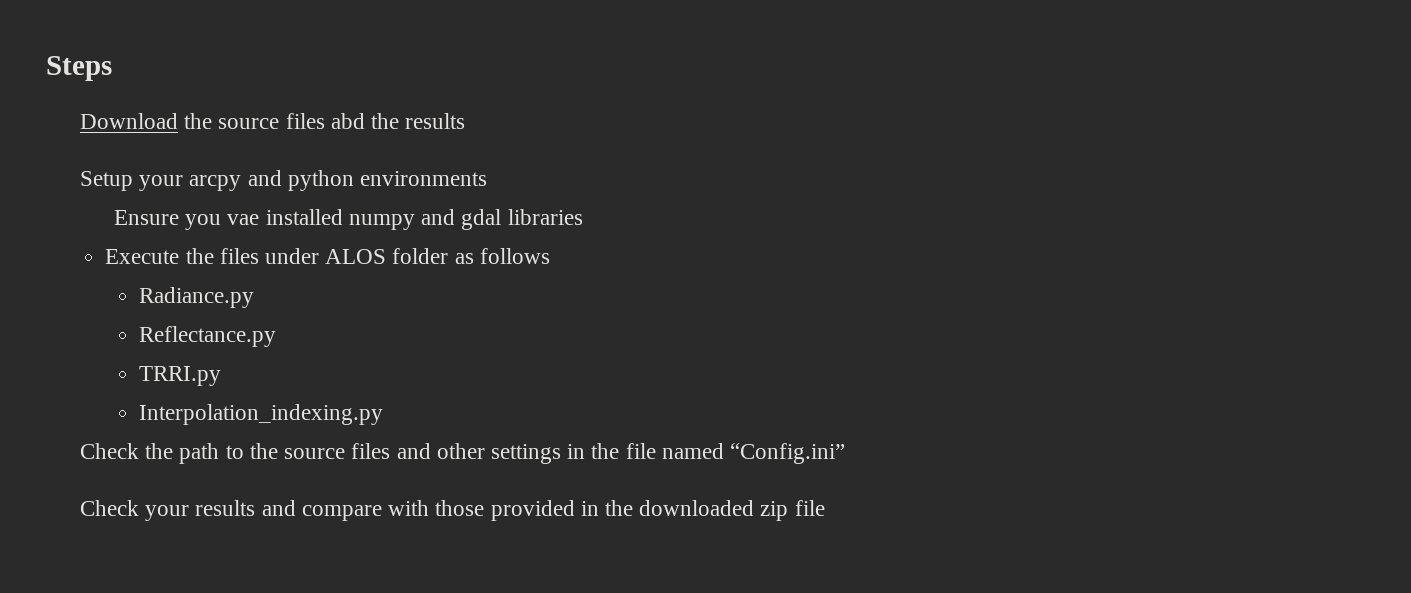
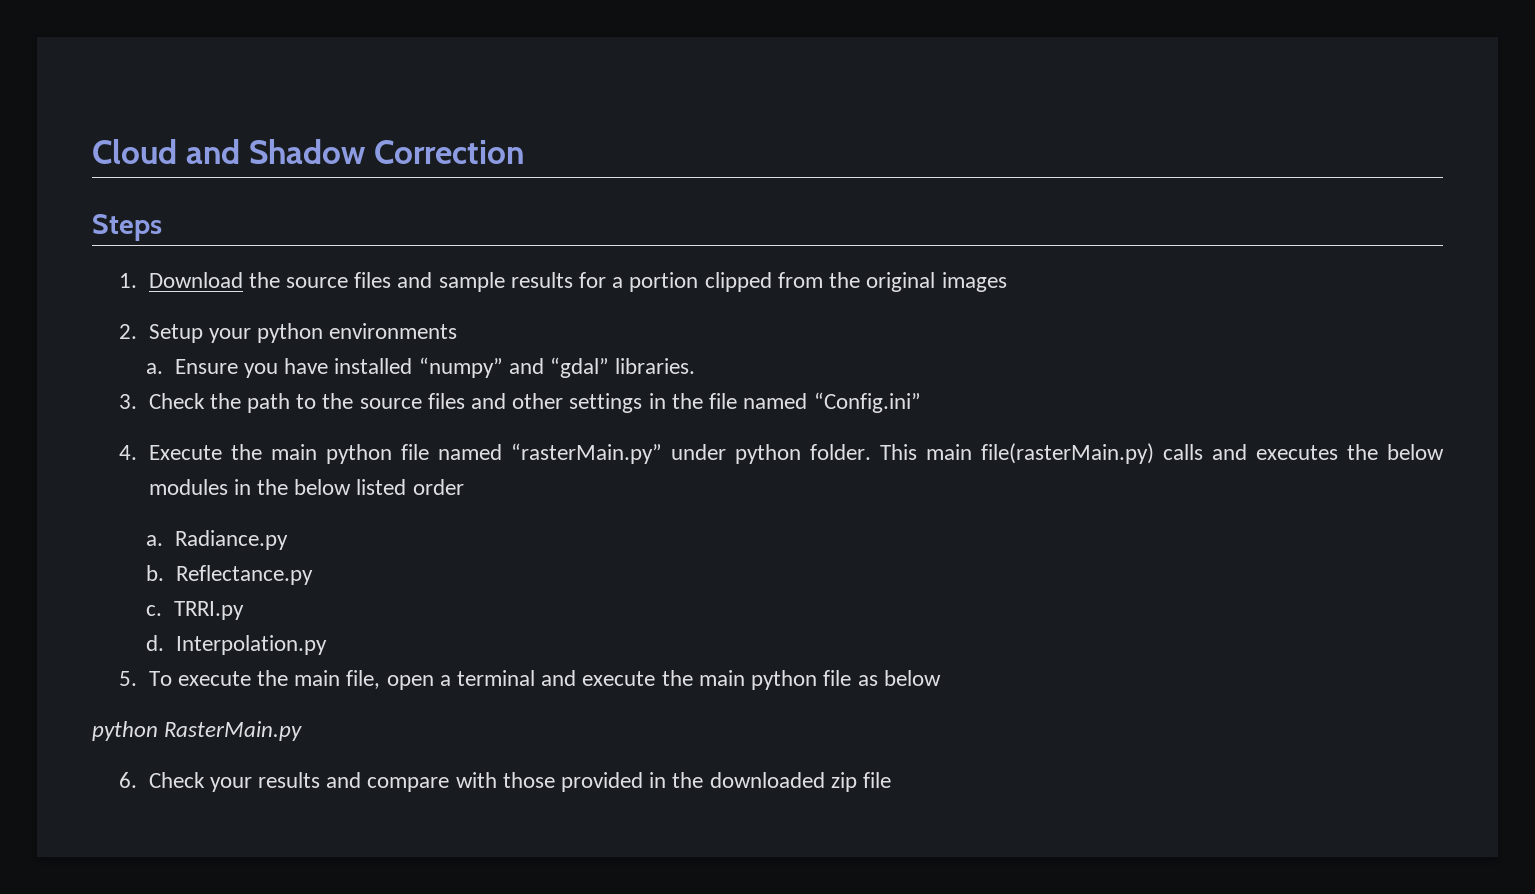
(46, 68) none -> [92,139,525,164] Cloud and Shadow Correction //
(112, 68) none -> [119,273,138,288] 1.
[330,113,466,129] [80,170,282,191] abd the results // Setup your arcpy and -> [397,272,1007,292] [119,324,251,343] and sample results for a portion clipped from the original images // 2. Setup your
(488, 178) none -> [146,363,164,374] a.
[227,209,583,230] [105,248,550,264] [139,287,255,308] [139,326,277,347] [139,366,222,386] [139,404,384,425] vae installed numpy and gdal libraries // Execute the files under ALOS folder as follows // Radiance.py // Reflectance.py // TRRI.py // Interpolation_indexing.py // -> [284,357,696,378] [119,394,138,409] have installed “numpy” and “gdal” libraries. // 3.
(845, 453) none -> [119,443,1444,464] [148,479,464,495] [146,530,288,550] [146,565,313,585] [146,601,244,620] [146,635,327,655] [119,670,941,690] [92,721,303,741] [119,772,138,788] 4. Execute the main python file named “rasterMain.py” under python folder. This main file(rasterMain.py) calls and executes the below modules in the below listed order // a. Radiance.py // b. Reflectance.py // c. TRRI.py // d. Interpolation.py // 5. To execute the main file, open a terminal and execute the main python file as below // python RasterMain.py // 6.

